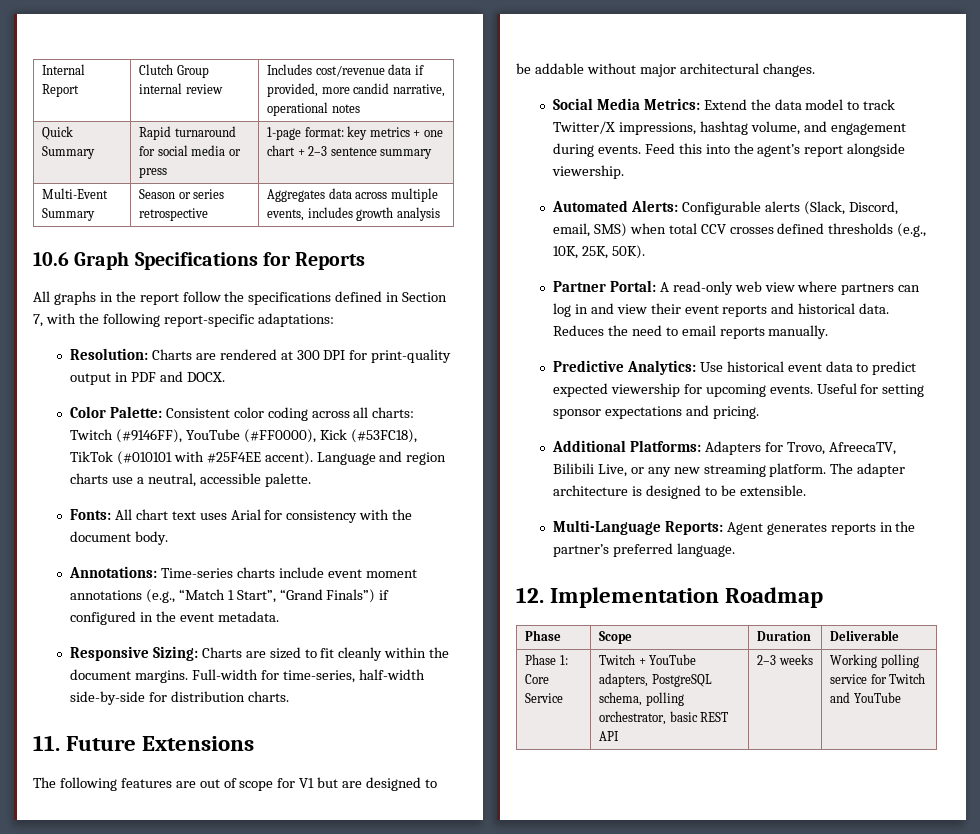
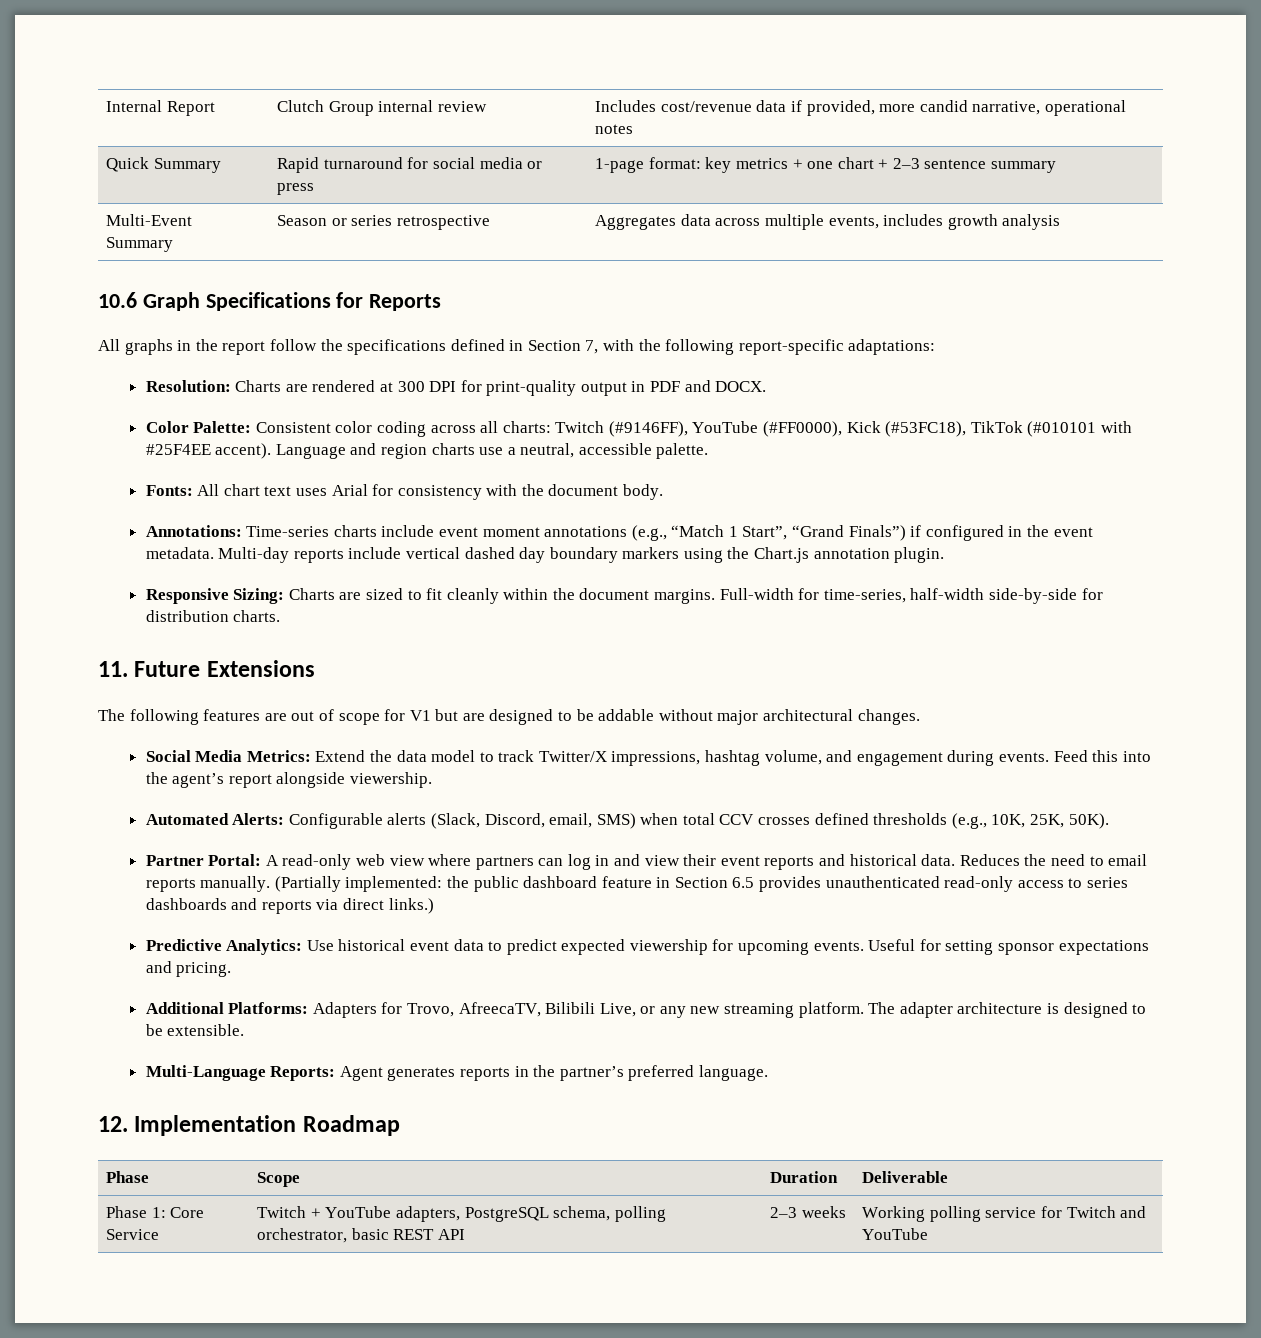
(279, 616) none -> [218,547,945,563] Multi-day reports include vertical dashed day boundary markers using the Chart.js annotation plugin.
(829, 332) none -> [274,876,1128,892] [145,898,434,914] (Partially implemented: the public dashboard feature in Section 6.5 provides unauthenticated read-only access to series dashboards and reports via direct links.)

